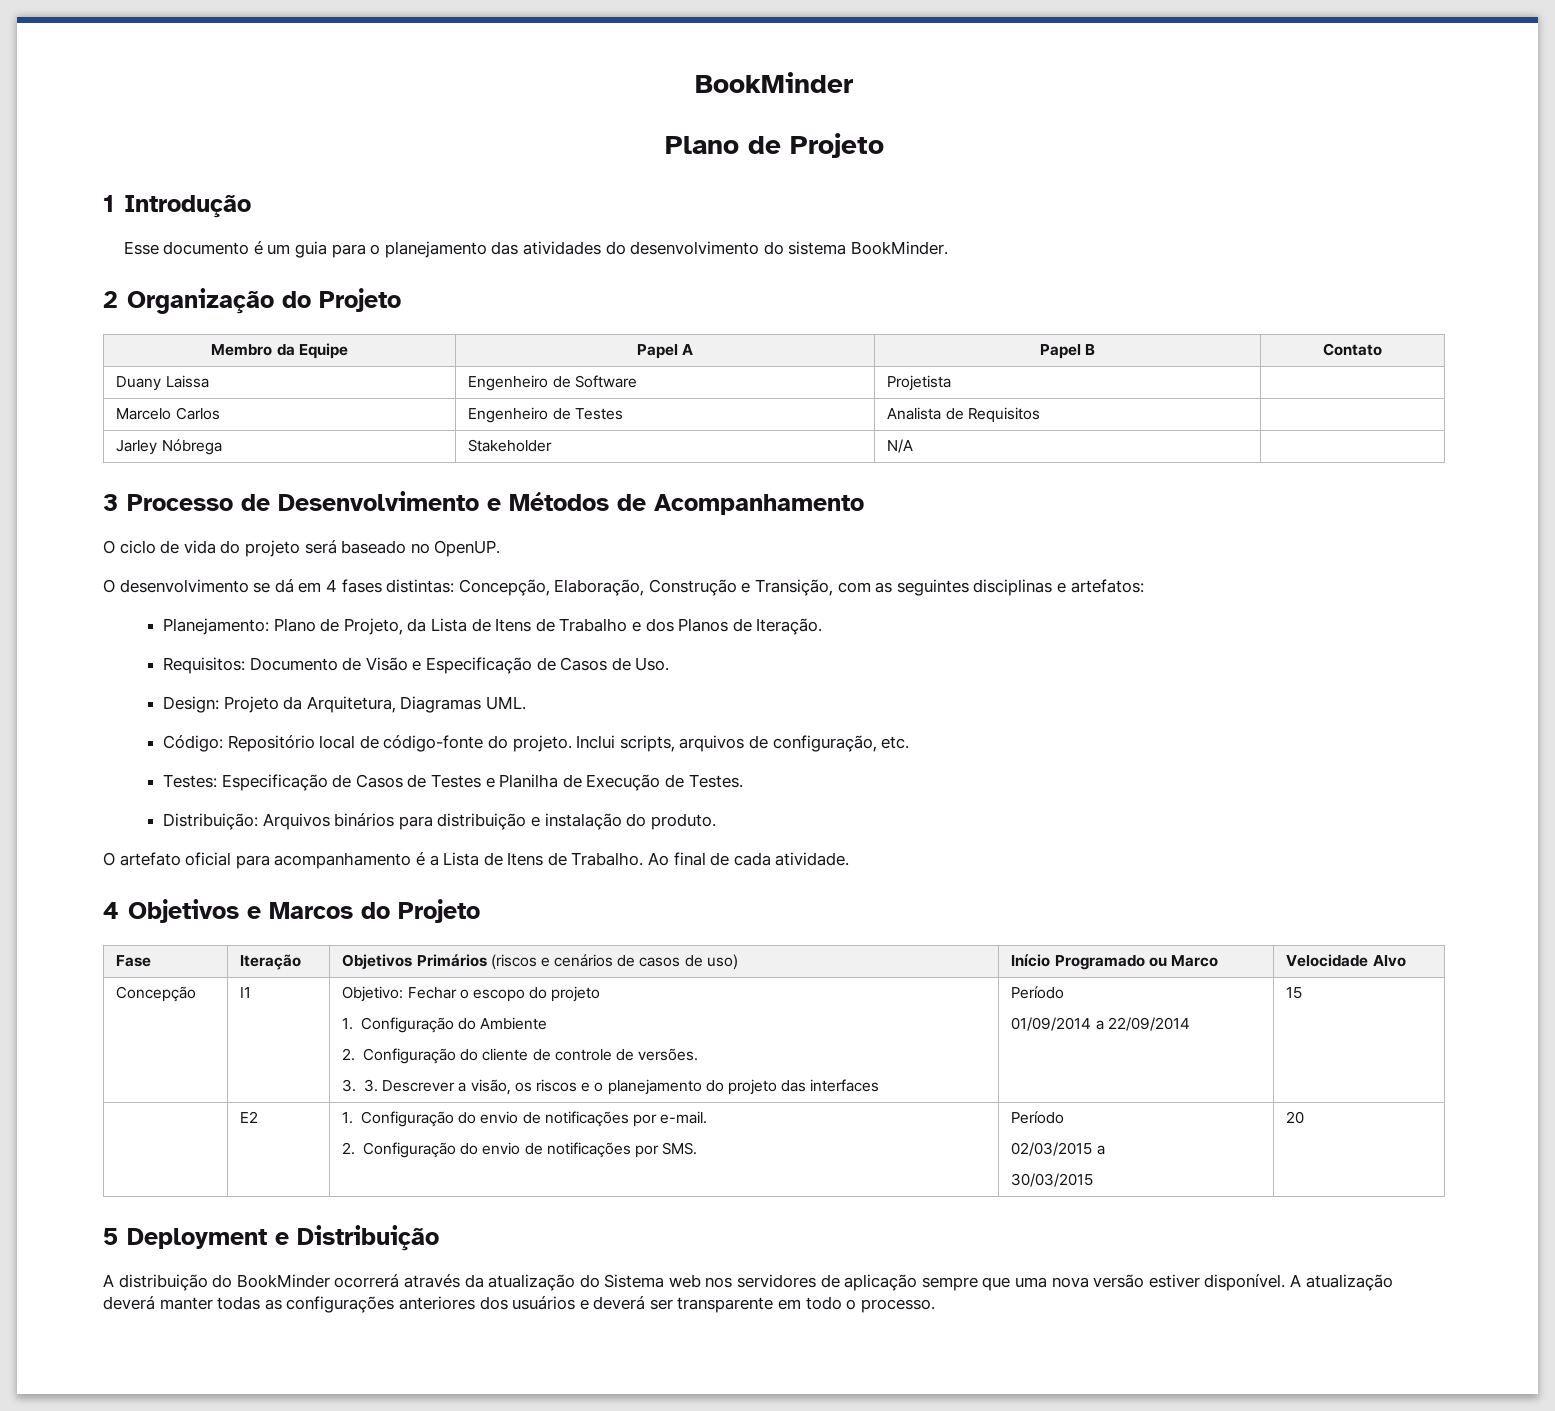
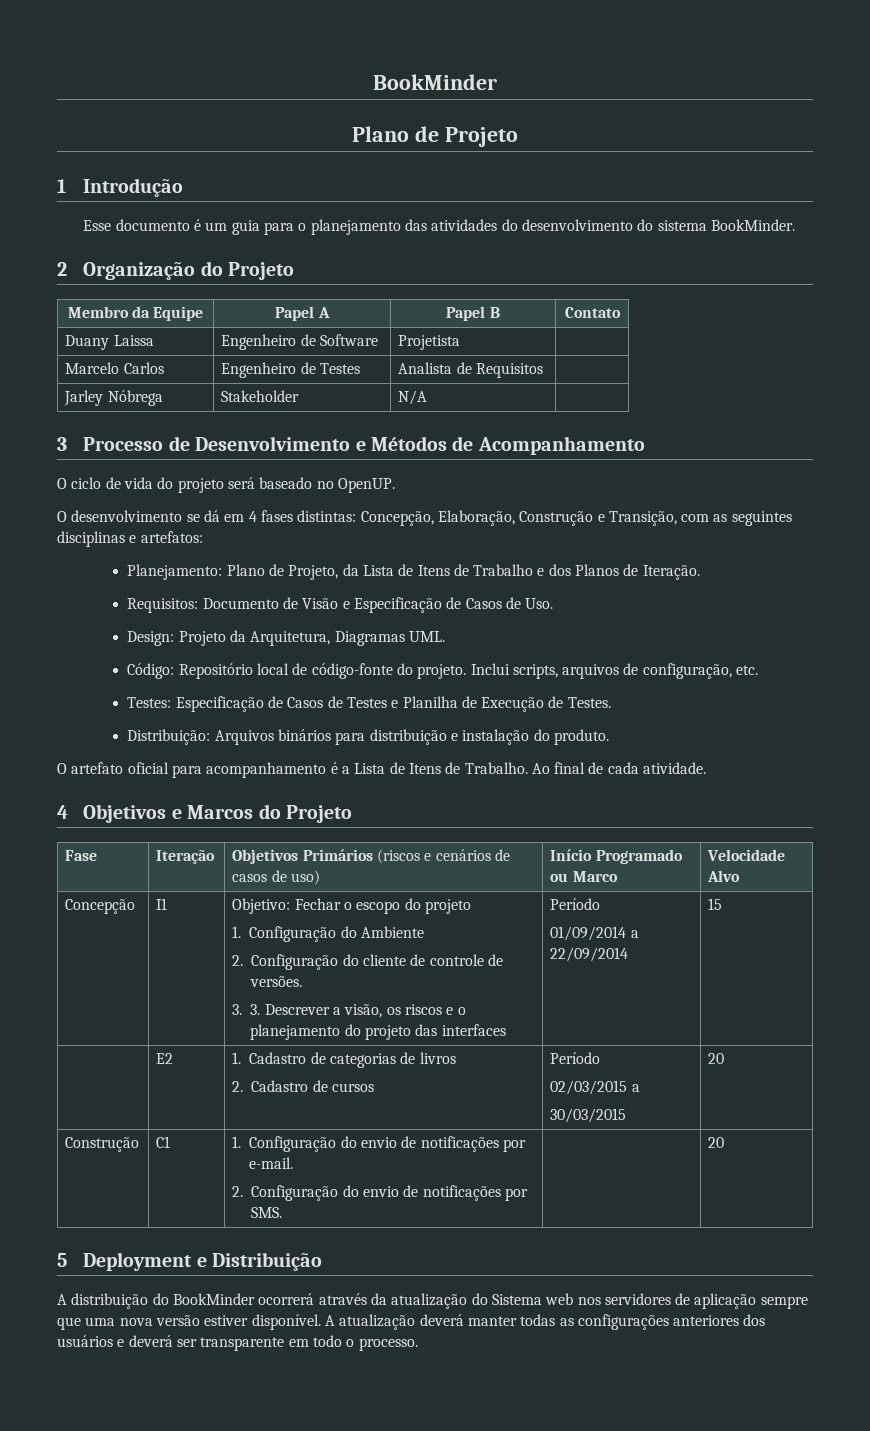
(259, 1117) none -> [232,1052,456,1068] [232,1080,375,1092] [550,1052,601,1064] [550,1080,640,1095] [550,1108,627,1123] [708,1053,725,1064] [65,1137,140,1152] [156,1136,171,1148] | 1. Cadastro de categorias de livros // 2. Cadastro de cursos | Período // 02/03/2015 a // 30/03/2015 | 20 // Construção | C1
[1011,1111,1065,1124] [1011,1142,1105,1156] [1011,1173,1094,1187] Período // 02/03/2015 a // 30/03/2015 -> (283, 1212) none

